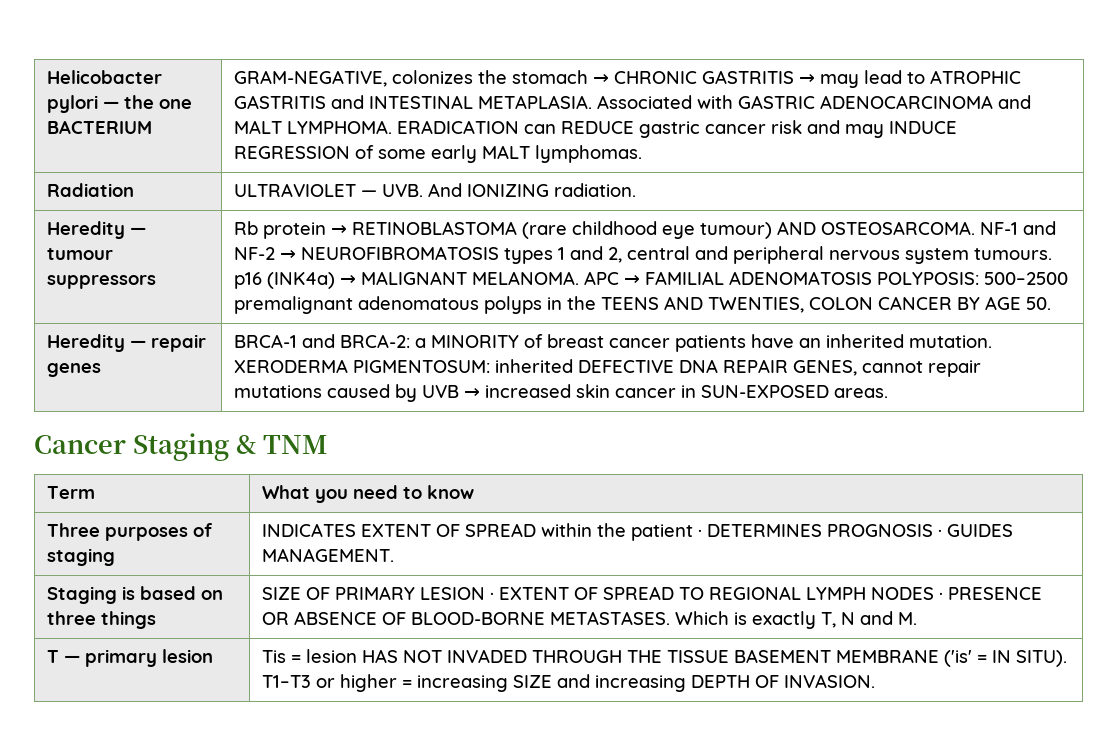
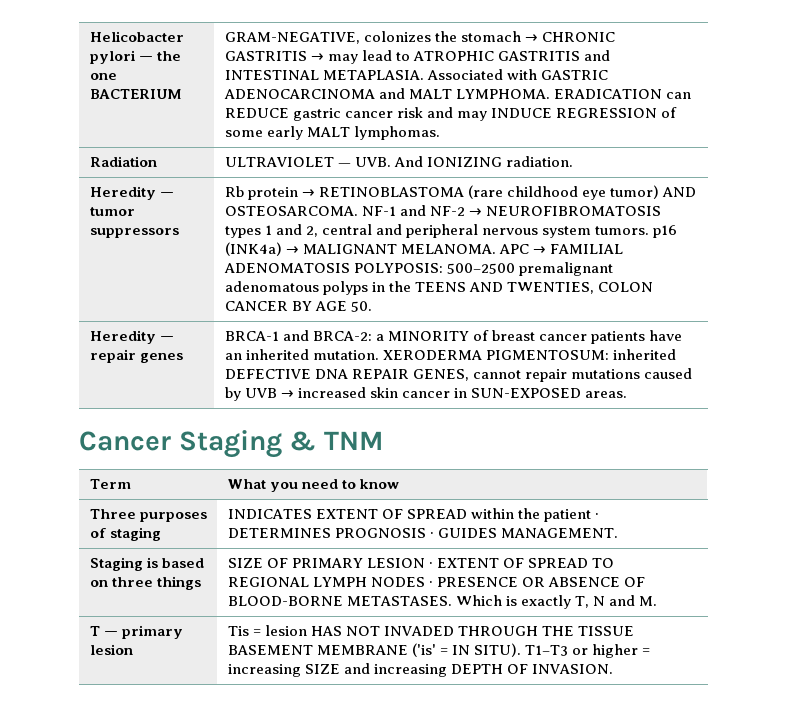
[46,248,113,260] tumour -> [89,207,135,216] tumor
[699,222,772,239] tumour) -> [609,185,659,199] tumor)
[973,248,1052,260] tumours. -> [595,226,650,235] tumors.

